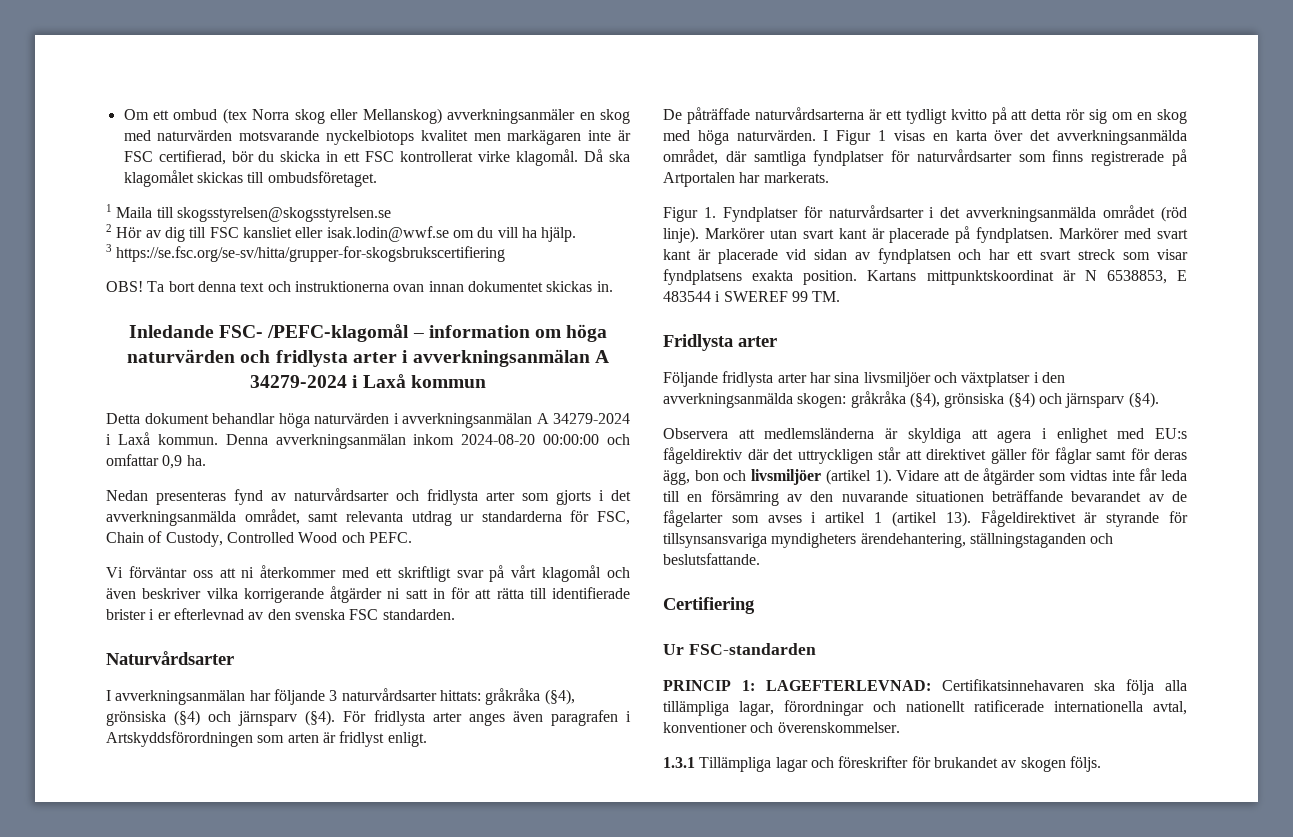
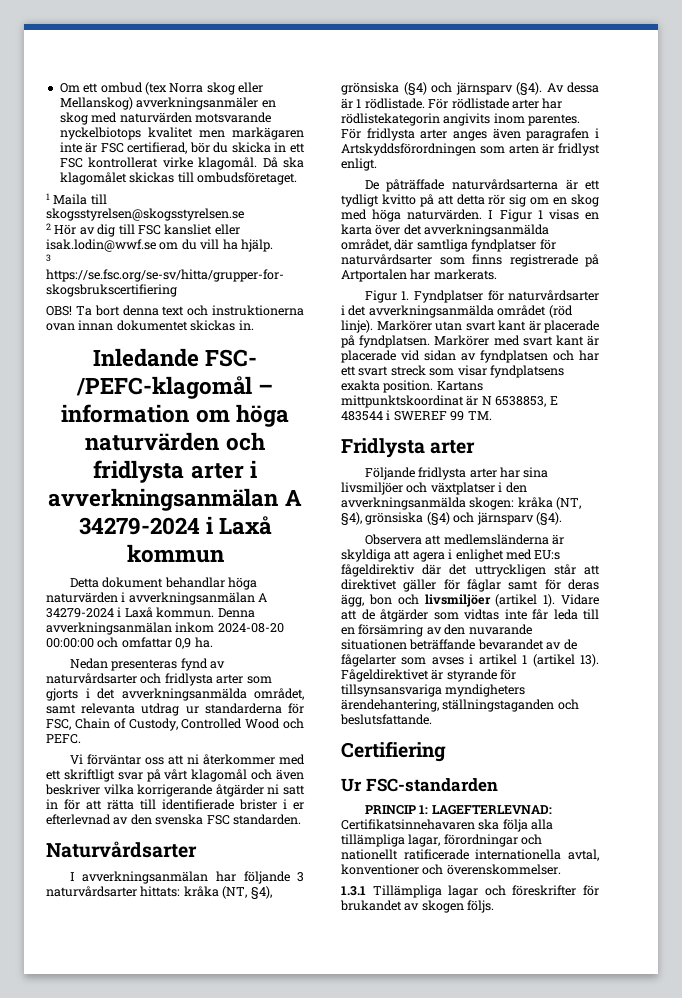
[485,688,575,705] [106,710,336,726] gråkråka (§4), grönsiska (§4) och järnsparv (§4). -> [183,886,272,900] [341,82,599,96] [341,98,563,109] [341,113,581,126] kråka (NT, §4), grönsiska (§4) och järnsparv (§4). Av dessa är 1 rödlistade. För rödlistade arter har rödlistekategorin angivits inom parentes.
[850,391,940,408] gråkråka (§4), -> [517,497,582,510] [341,512,362,526] kråka (NT, §4),

